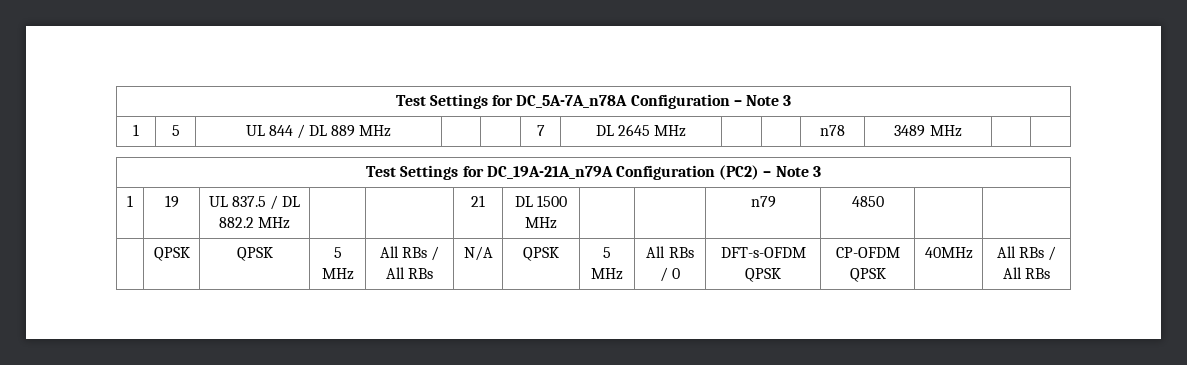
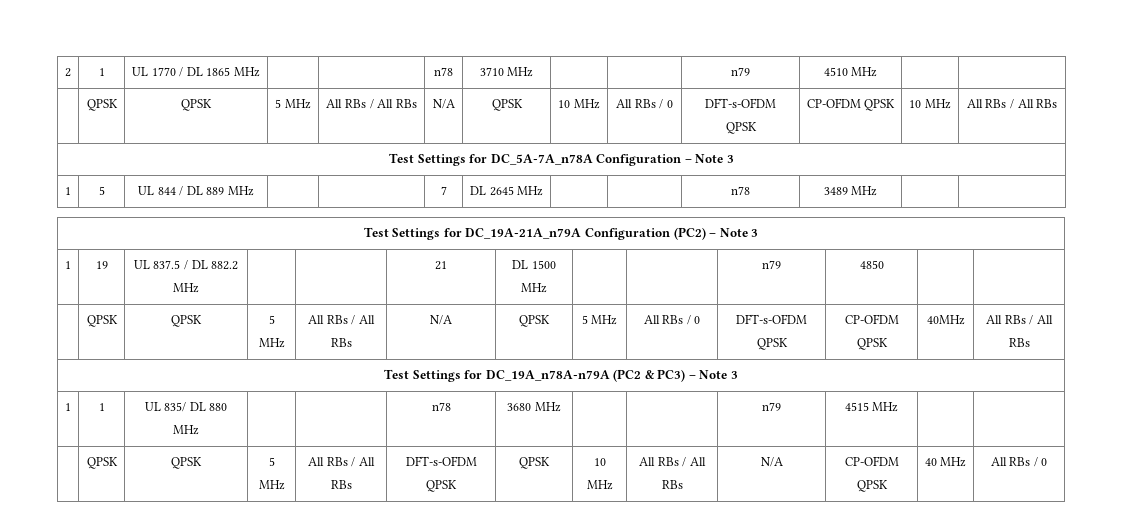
(395, 100) none -> [65,68,71,77] [98,68,105,76] [132,67,260,77] [434,67,453,76] [479,67,534,77] [731,67,750,76] [823,67,878,77] [86,99,118,111] [181,99,212,111] [275,99,311,109] [326,99,417,109] [432,99,455,109] [491,99,523,111] [558,99,600,109] [616,99,673,109] [705,98,776,108] [725,122,757,134] [806,98,896,111] [909,99,951,109] [966,99,1058,109] 2 | 1 | UL 1770 / DL 1865 MHz | | | n78 | 3710 MHz | | | n79 | 4510 MHz | | // | QPSK | QPSK | 5 MHz | All RBs / All RBs | N/A | QPSK | 10 MHz | All RBs / 0 | DFT-s-OFDM QPSK | CP-OFDM QPSK | 10 MHz | All RBs / All RBs //
(1051, 273) none -> [384,369,738,382] [65,403,71,411] [98,403,105,411] [144,402,228,412] [173,425,199,435] [431,402,451,411] [507,402,561,412] [762,402,781,411] [844,402,899,412] [86,457,118,469] [171,457,202,469] [268,457,275,466] [258,480,285,490] [308,457,375,467] [330,480,352,489] [405,456,477,466] [426,480,457,492] [519,457,550,469] [593,458,606,466] [586,480,613,490] [639,457,706,467] [661,480,683,489] [760,457,783,467] [844,456,899,466] [856,480,888,492] [924,457,967,467] [990,457,1048,467] // Test Settings for DC_19A_n78A-n79A (PC2 & PC3) – Note 3 // 1 | 1 | UL 835/ DL 880 MHz | | | n78 | 3680 MHz | | | n79 | 4515 MHz | | // | QPSK | QPSK | 5 MHz | All RBs / All RBs | DFT-s-OFDM QPSK | QPSK | 10 MHz | All RBs / All RBs | N/A | CP-OFDM QPSK | 40 MHz | All RBs / 0

